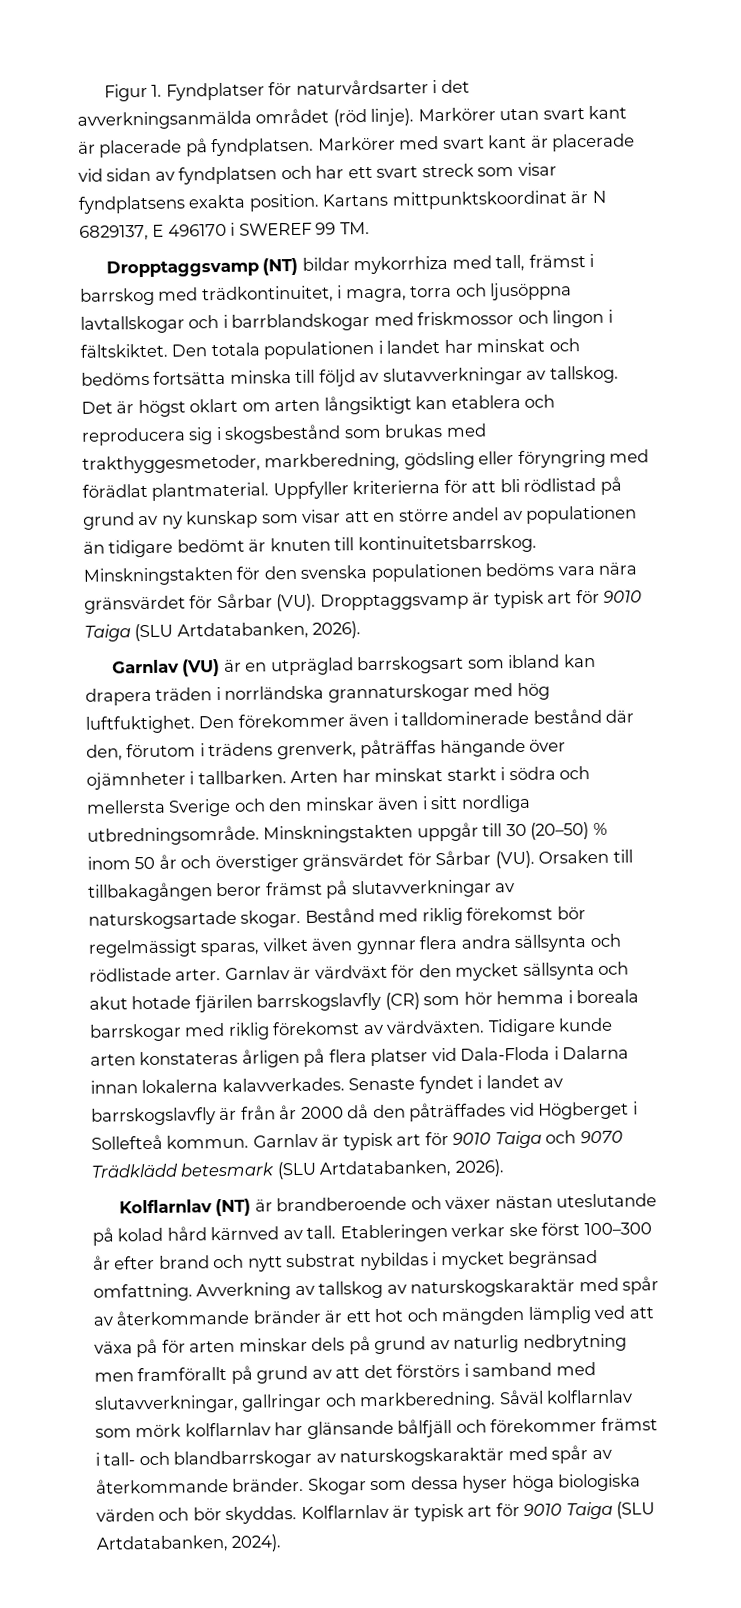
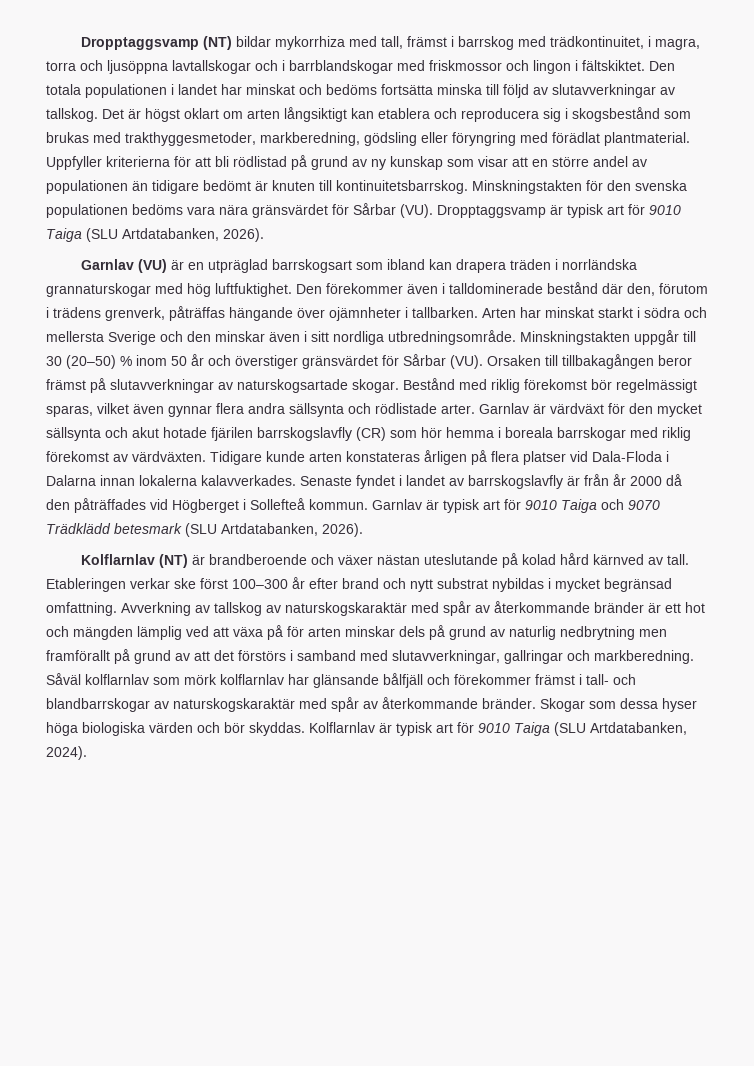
[103,79,470,102] [77,105,628,130] [78,133,636,158] [78,162,557,185] [78,190,606,214] [79,221,370,241] Figur 1. Fyndplatser för naturvårdsarter i det avverkningsanmälda området (röd linje). Markörer utan svart kant är placerade på fyndplatsen. Markörer med svart kant är placerade vid sidan av fyndplatsen och har ett svart streck som visar fyndplatsens exakta position. Kartans mittpunktskoordinat är N 6829137, E 496170 i SWEREF 99 TM. // -> (81, 43) none

